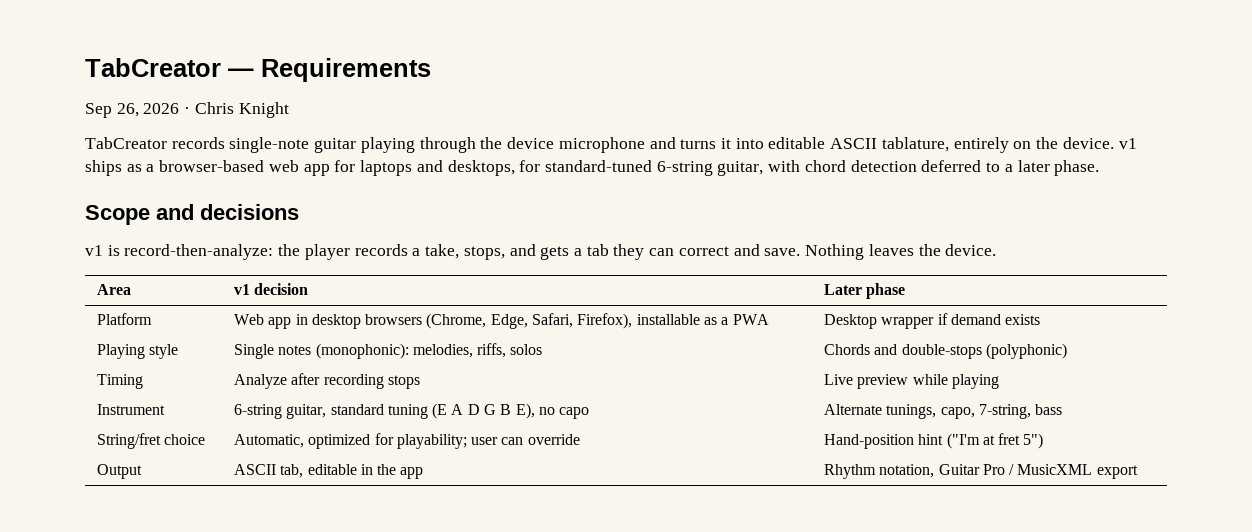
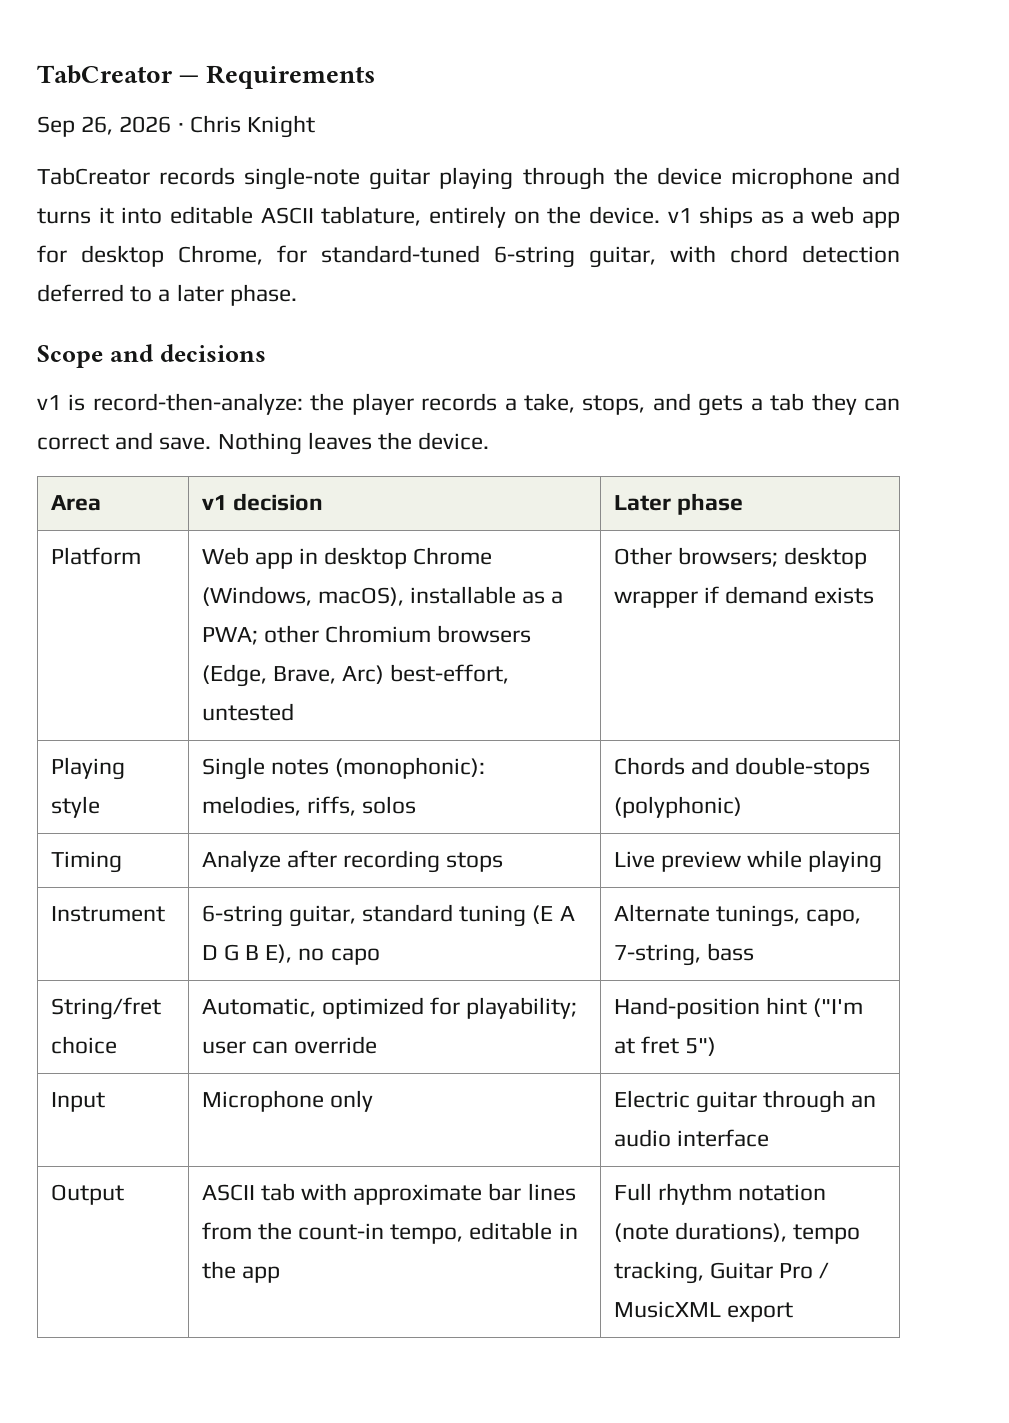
[159,160,265,172] browser-based -> (804, 217) none
[360,160,515,176] laptops and desktops, -> [80,245,263,267] desktop Chrome,
[365,313,769,329] [823,314,877,329] browsers (Chrome, Edge, Safari, Firefox), installable as a PWA | Desktop -> [413,547,493,565] [201,586,564,606] [201,625,532,645] [201,664,510,687] [201,703,294,721] [613,547,868,569] Chrome (Windows, macOS), installable as a PWA; other Chromium browsers (Edge, Brave, Arc) best-effort, untested | Other browsers; desktop
[96,464,142,479] [233,464,424,479] [823,464,935,479] Output | ASCII tab, editable in the app | Rhythm notation, -> [50,1092,105,1112] [201,1090,373,1112] [613,1090,877,1113] [613,1129,769,1147] [50,1184,124,1205] [201,1183,576,1205] [201,1222,578,1244] [201,1261,280,1283] [613,1183,827,1205] [613,1222,861,1244] [613,1261,704,1284] Input | Microphone only | Electric guitar through an audio interface // Output | ASCII tab with approximate bar lines from the count-in tempo, editable in the app | Full rhythm notation (note durations), tempo tracking,

